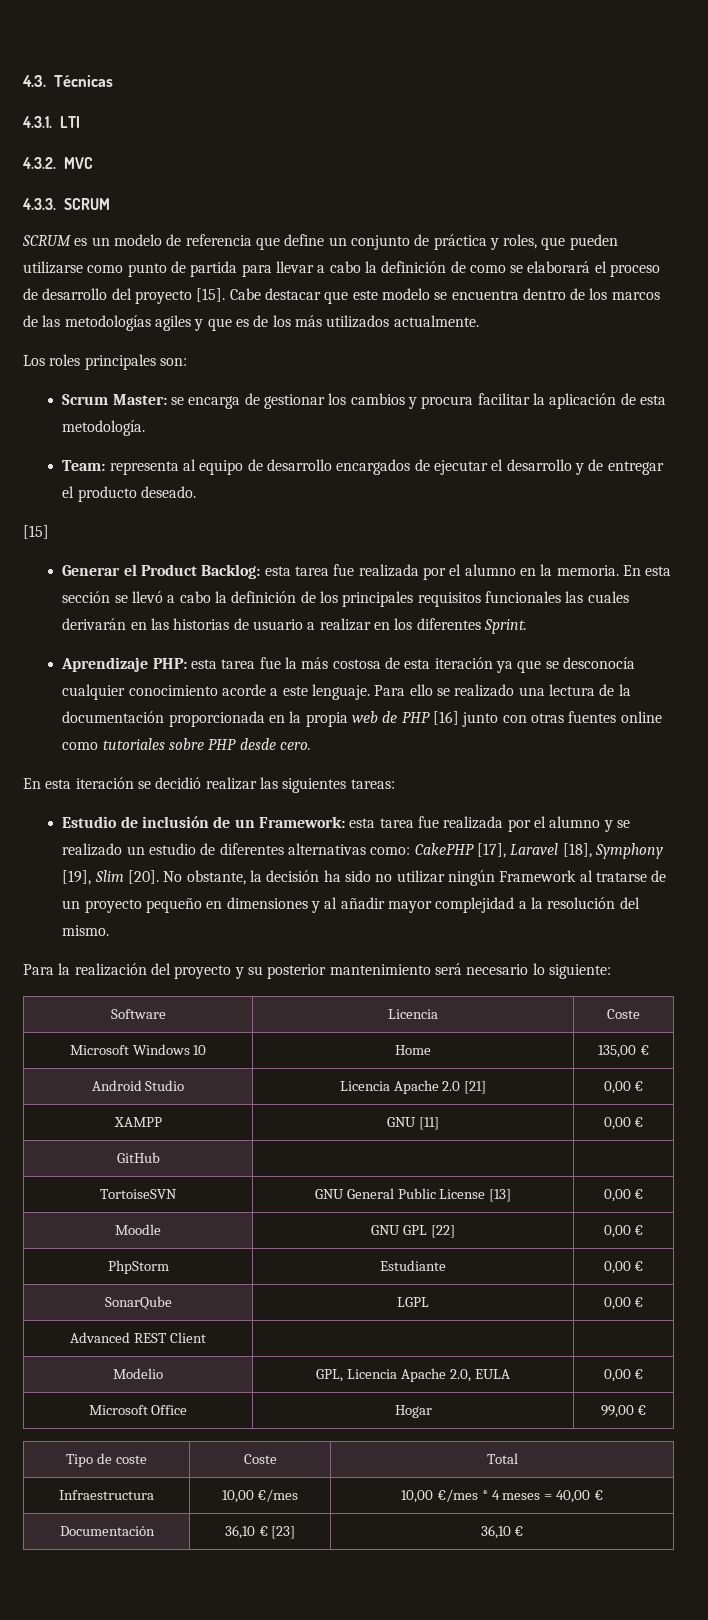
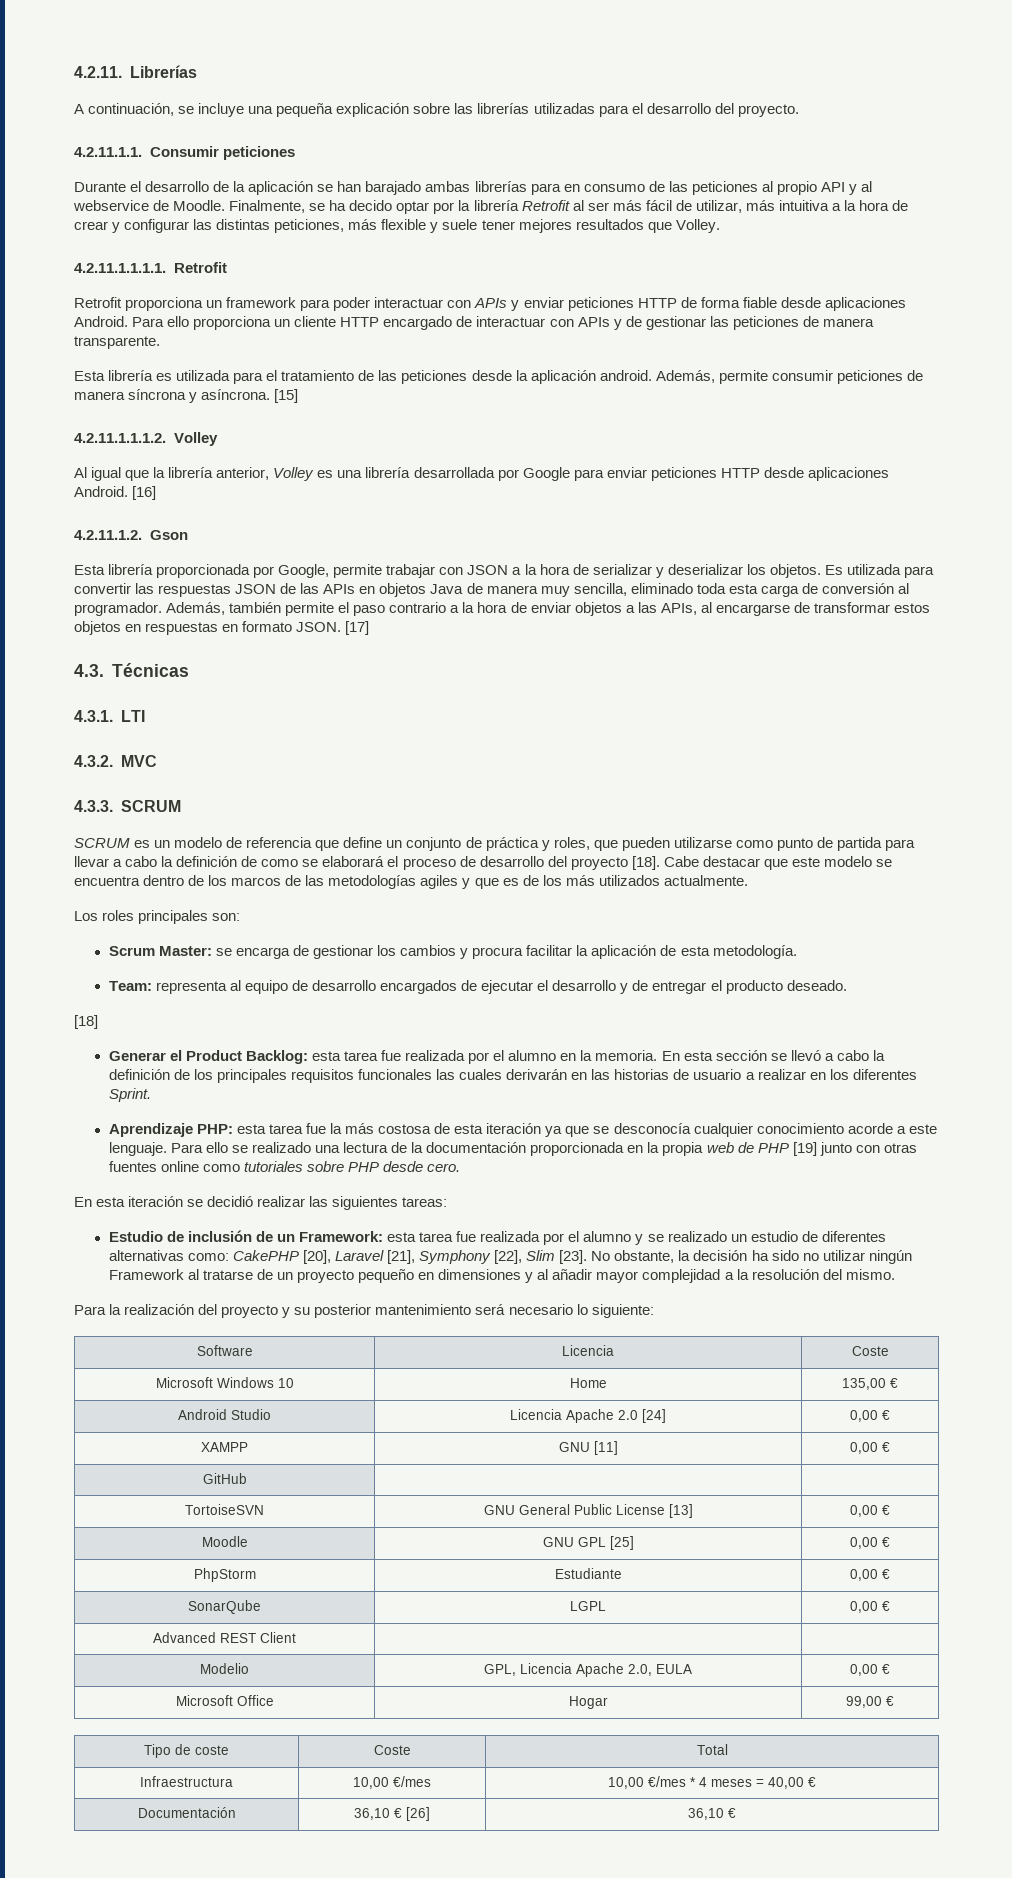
(22, 81) none -> [74,65,197,78] [74,103,799,117] [74,146,295,160] [74,181,873,195] [73,200,909,214] [74,219,720,233] [74,262,227,273] [74,297,906,311] [74,316,874,330] [74,336,160,349] [74,370,923,384] [74,389,299,403] [74,432,218,446] [74,467,889,481] [74,486,157,500] [74,530,188,540] [74,564,934,578] [74,583,909,597] [74,602,930,616] [74,621,370,635] 4.2.11. Librerías // A continuación, se incluye una pequeña explicación sobre las librerías utilizadas para el desarrollo del proyecto. // 4.2.11.1.1. Consumir peticiones // Durante el desarrollo de la aplicación se han barajado ambas librerías para en consumo de las peticiones al propio API y al webservice de Moodle. Finalmente, se ha decido optar por la librería Retrofit al ser más fácil de utilizar, más intuitiva a la hora de crear y configurar las distintas peticiones, más flexible y suele tener mejores resultados que Volley. // 4.2.11.1.1.1.1. Retrofit // Retrofit proporciona un framework para poder interactuar con APIs y enviar peticiones HTTP de forma fiable desde aplicaciones Android. Para ello proporciona un cliente HTTP encargado de interactuar con APIs y de gestionar las peticiones de manera transparente. // Esta librería es utilizada para el tratamiento de las peticiones desde la aplicación android. Además, permite consumir peticiones de manera síncrona y asíncrona. [15] // 4.2.11.1.1.1.2. Volley // Al igual que la librería anterior, Volley es una librería desarrollada por Google para enviar peticiones HTTP desde aplicaciones Android. [16] // 4.2.11.1.2. Gson // Esta librería proporcionada por Google, permite trabajar con JSON a la hora de serializar y deserializar los objetos. Es utilizada para convertir las respuestas JSON de las APIs en objetos Java de manera muy sencilla, eliminado toda esta carga de conversión al programador. Además, también permite el paso contrario a la hora de enviar objetos a las APIs, al encargarse de transformar estos objetos en respuestas en formato JSON. [17] //
[196,288,226,302] [15]. -> [631,856,660,870] [18].
[23,525,49,539] [15] -> [74,1015,98,1029] [18]
[432,711,459,725] [16] -> [792,1142,817,1156] [19]
[476,843,663,859] [62,870,160,885] [17], Laravel [18], Symphony [19], Slim [20]. -> [302,1250,588,1264] [20], Laravel [21], Symphony [22], Slim [23].
[464,1081,487,1094] [21] -> [642,1409,666,1423] [24]
[430,1225,455,1238] [22] -> [609,1536,634,1550] [25]
[271,1526,296,1539] [23] -> [406,1807,430,1821] [26]

